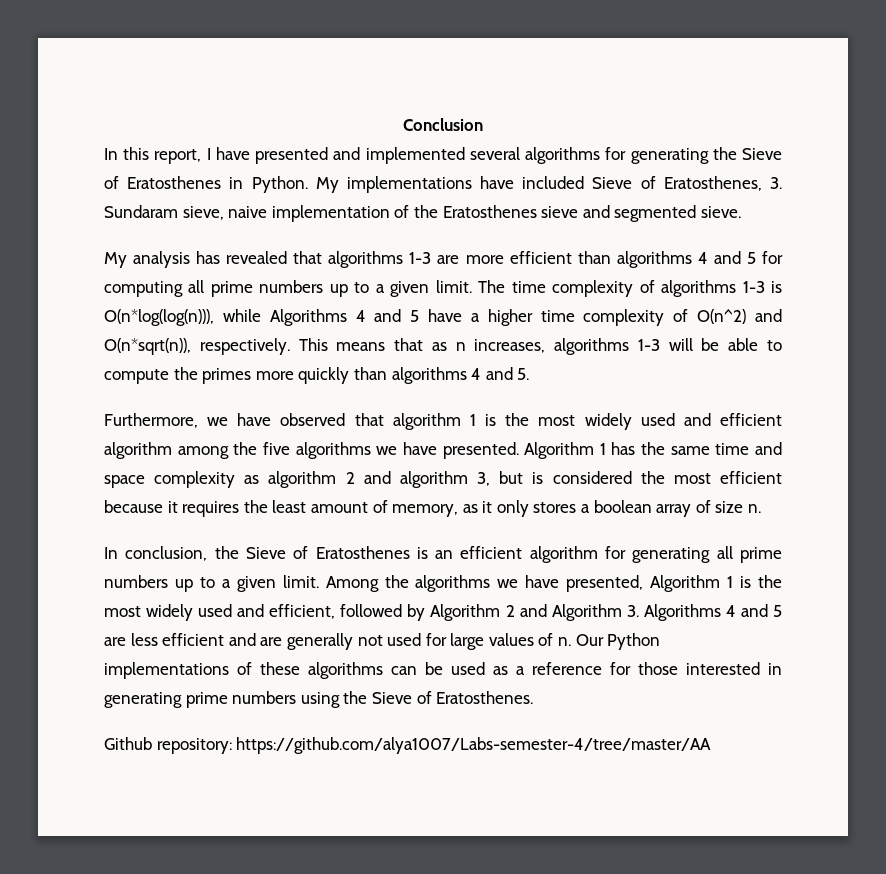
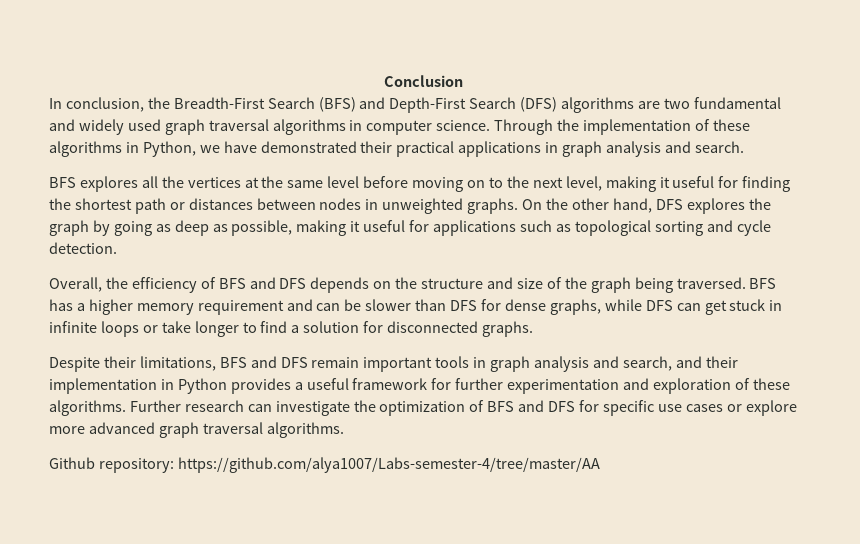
[123,147,782,164] [104,176,782,193] [104,205,741,222] [104,251,784,268] [104,280,782,297] [104,309,782,326] [104,338,782,355] [104,367,530,384] [104,413,782,430] [104,442,782,459] [104,471,782,488] [104,500,762,517] [104,546,782,563] [104,575,782,592] [104,604,783,621] [104,633,661,650] [104,662,782,679] [104,691,534,708] this report, I have presented and implemented several algorithms for generating the Sieve of Eratosthenes in Python. My implementations have included Sieve of Eratosthenes, 3. Sundaram sieve, naive implementation of the Eratosthenes sieve and segmented sieve. // My analysis has revealed that algorithms 1-3 are more efficient than algorithms 4 and 5 for computing all prime numbers up to a given limit. The time complexity of algorithms 1-3 is O(n*log(log(n))), while Algorithms 4 and 5 have a higher time complexity of O(n^2) and O(n*sqrt(n)), respectively. This means that as n increases, algorithms 1-3 will be able to compute the primes more quickly than algorithms 4 and 5. // Furthermore, we have observed that algorithm 1 is the most widely used and efficient algorithm among the five algorithms we have presented. Algorithm 1 has the same time and space complexity as algorithm 2 and algorithm 3, but is considered the most efficient because it requires the least amount of memory, as it only stores a boolean array of size n. // In conclusion, the Sieve of Eratosthenes is an efficient algorithm for generating all prime numbers up to a given limit. Among the algorithms we have presented, Algorithm 1 is the most widely used and efficient, followed by Algorithm 2 and Algorithm 3. Algorithms 4 and 5 are less efficient and are generally not used for large values of n. Our Python implementations of these algorithms can be used as a reference for those interested in generating prime numbers using the Sieve of Eratosthenes. -> [65,97,781,113] [49,119,750,135] [49,141,744,157] [49,176,791,192] [49,198,771,214] [49,220,771,236] [49,242,117,254] [49,277,777,293] [49,299,783,315] [49,321,534,337] [49,356,738,372] [49,378,790,394] [49,400,797,416] [49,422,344,438] conclusion, the Breadth-First Search (BFS) and Depth-First Search (DFS) algorithms are two fundamental and widely used graph traversal algorithms in computer science. Through the implementation of these algorithms in Python, we have demonstrated their practical applications in graph analysis and search. // BFS explores all the vertices at the same level before moving on to the next level, making it useful for finding the shortest path or distances between nodes in unweighted graphs. On the other hand, DFS explores the graph by going as deep as possible, making it useful for applications such as topological sorting and cycle detection. // Overall, the efficiency of BFS and DFS depends on the structure and size of the graph being traversed. BFS has a higher memory requirement and can be slower than DFS for dense graphs, while DFS can get stuck in infinite loops or take longer to find a solution for disconnected graphs. // Despite their limitations, BFS and DFS remain important tools in graph analysis and search, and their implementation in Python provides a useful framework for further experimentation and exploration of these algorithms. Further research can investigate the optimization of BFS and DFS for specific use cases or explore more advanced graph traversal algorithms.

